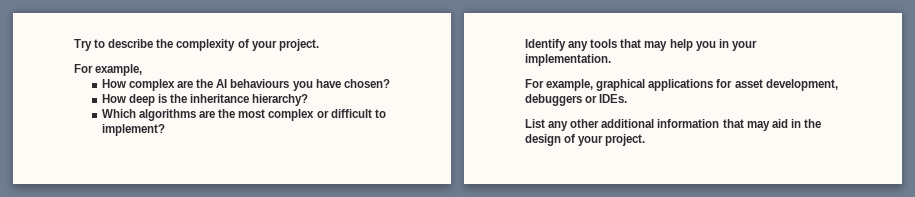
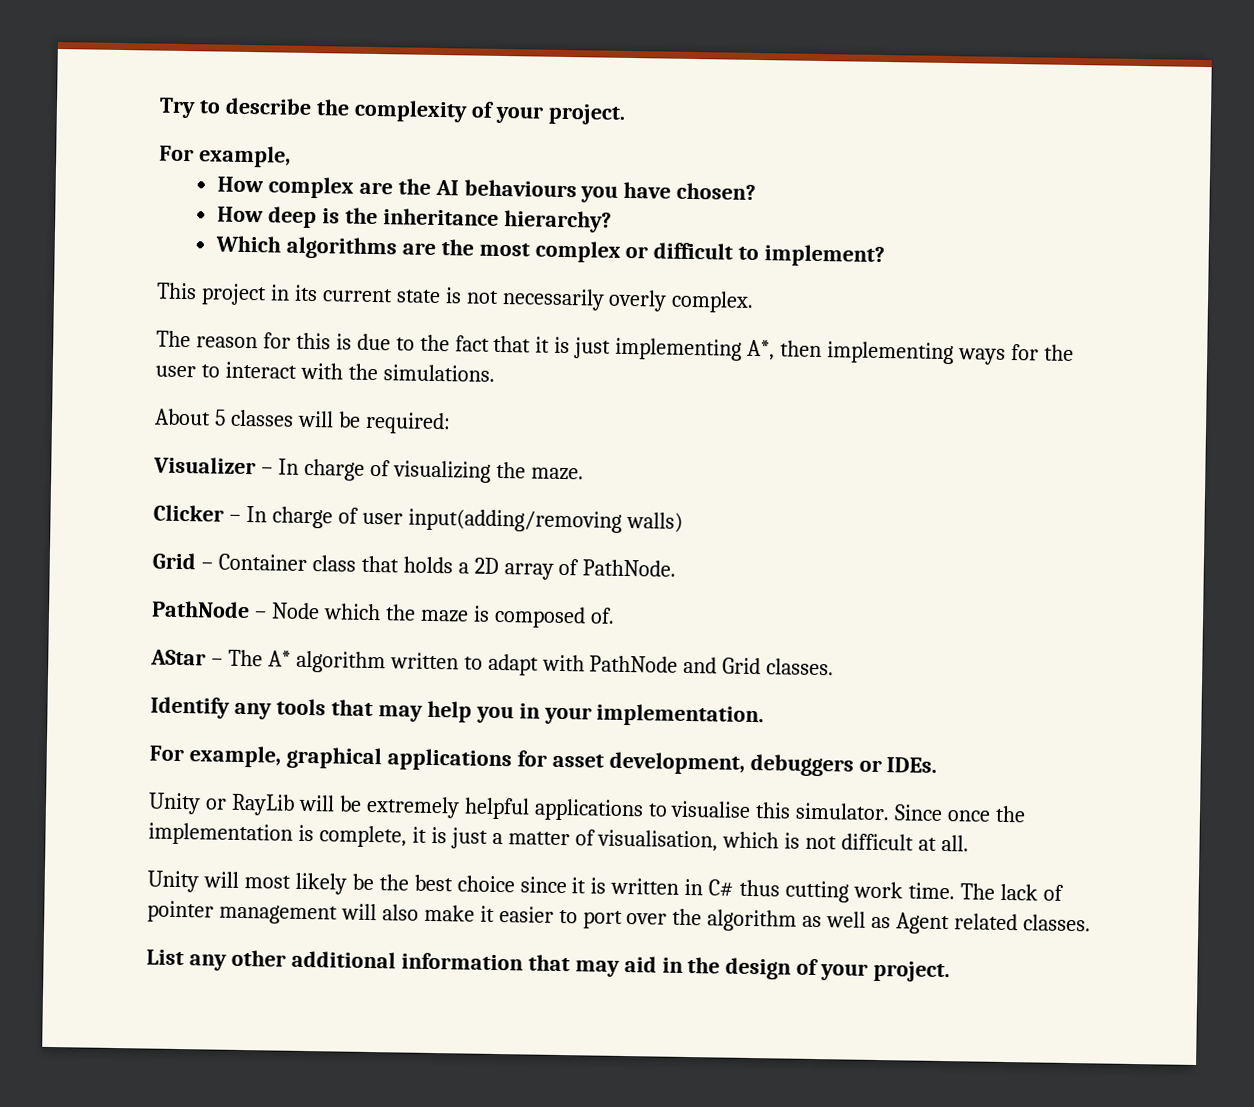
(165, 130) none -> [156,282,755,313] [156,330,1074,365] [155,361,495,382] [154,408,451,435] [153,456,584,483] [153,504,683,533] [152,552,677,580] [151,600,615,629] [150,649,835,676] // This project in its current state is not necessarily overly complex. // The reason for this is due to the fact that it is just implementing A*, then implementing ways for the user to interact with the simulations. // About 5 classes will be required: // Visualizer – In charge of visualizing the maze. // Clicker – In charge of user input(adding/removing walls) // Grid – Container class that holds a 2D array of PathNode. // PathNode – Node which the maze is composed of. // AStar – The A* algorithm written to adapt with PathNode and Grid classes.
(628, 98) none -> [148,792,1027,823] [148,822,970,852] [147,870,1064,903] [147,900,1091,935] // Unity or RayLib will be extremely helpful applications to visualise this simulator. Since once the implementation is complete, it is just a matter of visualisation, which is not difficult at all. // Unity will most likely be the best choice since it is written in C# thus cutting work time. The lack of pointer management will also make it easier to port over the algorithm as well as Agent related classes.

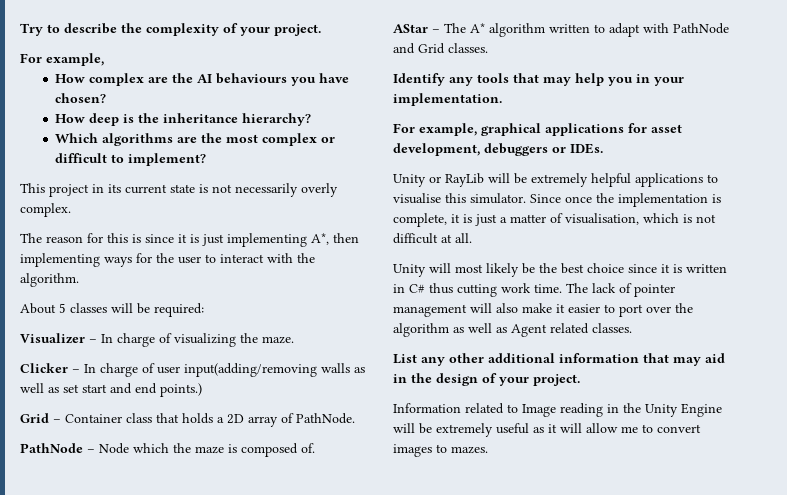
[356,333,532,353] due to the fact that -> [145,234,174,243] since
[382,364,495,382] simulations. -> [20,273,79,287] algorithm.
[625,511,683,533] walls) -> [321,363,365,373] [20,383,202,397] walls as well as set start and end points.)
(951, 971) none -> [393,403,722,417] [393,423,701,437] [393,444,488,457] // Information related to Image reading in the Unity Engine will be extremely useful as it will allow me to convert images to mazes.

